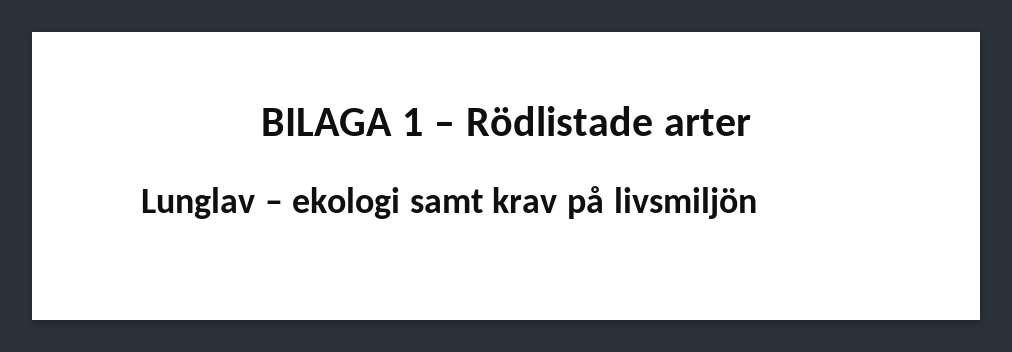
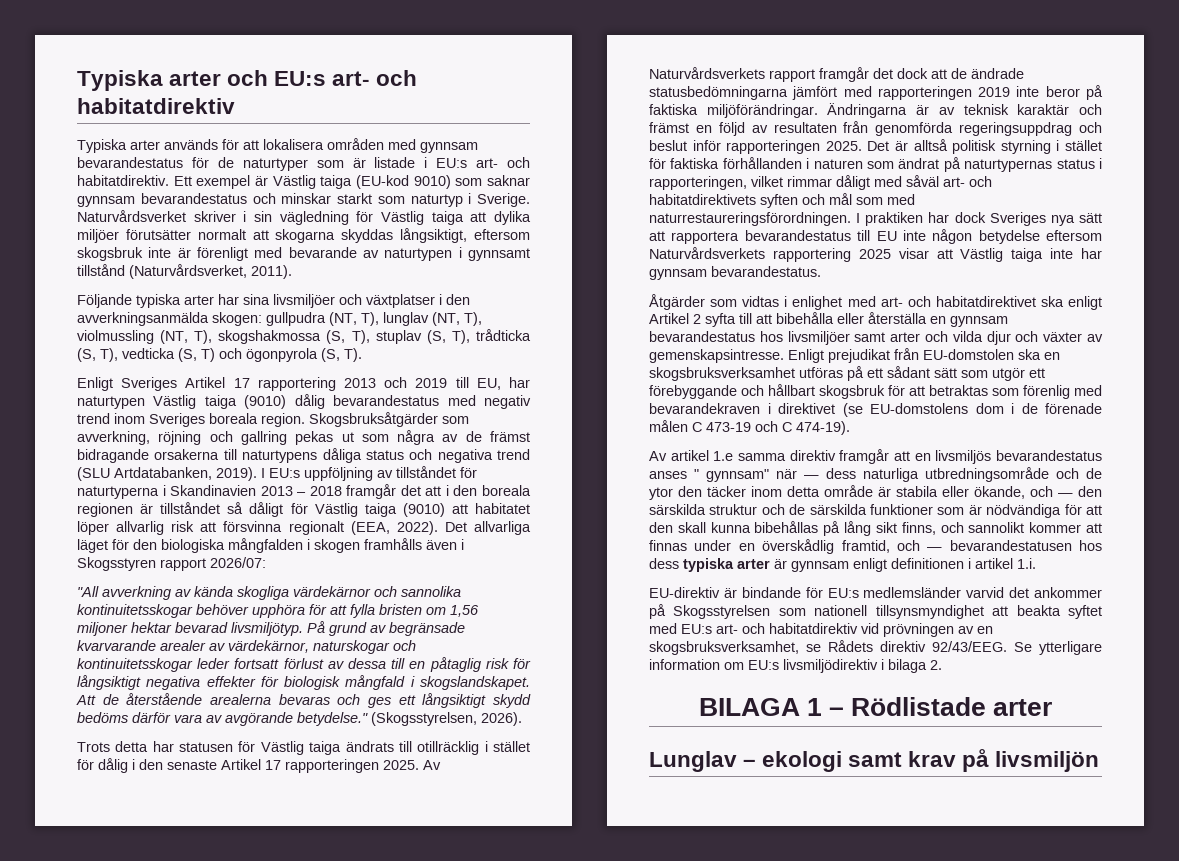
(260, 122) none -> [77,70,418,91] [77,98,235,114] [77,138,478,153] [77,157,530,171] [77,175,530,189] [77,193,530,207] [77,210,531,225] [77,228,530,243] [77,247,530,261] [77,264,292,279] [77,294,470,308] [77,312,482,326] [77,329,531,344] [77,348,362,362] [77,377,530,391] [77,394,531,409] [77,412,469,427] [77,430,531,445] [77,448,530,463] [77,466,477,481] [77,484,531,499] [77,502,530,517] [77,521,531,535] [77,538,464,553] [77,557,266,571] [77,586,461,600] [77,604,479,618] [77,621,465,636] [77,640,416,654] [77,657,531,672] [77,675,530,690] [76,693,531,708] [77,712,522,726] [77,741,530,755] [77,758,441,773] [649,67,1024,82] [649,85,1103,100] [649,103,1102,118] [649,121,1102,136] [649,139,1102,154] [649,157,1102,172] [649,175,992,190] [649,193,915,208] [649,212,1102,226] [649,229,1102,244] [649,247,1102,262] [649,266,821,280] [649,294,1102,310] [649,312,1008,327] [649,331,1103,345] [649,348,1060,363] [649,366,1045,381] [649,384,1102,399] [649,403,1102,417] [649,420,850,435] [649,449,1102,464] [649,467,1102,482] [649,485,1102,500] [649,504,1102,518] [649,521,1102,536] [649,539,1102,554] [649,558,1036,572] [649,587,1102,598] [649,604,1102,619] [649,623,993,637] [649,640,1102,655] [649,659,942,673] Typiska arter och EU:s art- och habitatdirektiv // Typiska arter används för att lokalisera områden med gynnsam bevarandestatus för de naturtyper som är listade i EU:s art- och habitatdirektiv. Ett exempel är Västlig taiga (EU-kod 9010) som saknar gynnsam bevarandestatus och minskar starkt som naturtyp i Sverige. Naturvårdsverket skriver i sin vägledning för Västlig taiga att dylika miljöer förutsätter normalt att skogarna skyddas långsiktigt, eftersom skogsbruk inte är förenligt med bevarande av naturtypen i gynnsamt tillstånd (Naturvårdsverket, 2011). // Följande typiska arter har sina livsmiljöer och växtplatser i den avverkningsanmälda skogen: gullpudra (NT, T), lunglav (NT, T), violmussling (NT, T), skogshakmossa (S, T), stuplav (S, T), trådticka (S, T), vedticka (S, T) och ögonpyrola (S, T). // Enligt Sveriges Artikel 17 rapportering 2013 och 2019 till EU, har naturtypen Västlig taiga (9010) dålig bevarandestatus med negativ trend inom Sveriges boreala region. Skogsbruksåtgärder som avverkning, röjning och gallring pekas ut som några av de främst bidragande orsakerna till naturtypens dåliga status och negativa trend (SLU Artdatabanken, 2019). I EU:s uppföljning av tillståndet för naturtyperna i Skandinavien 2013 – 2018 framgår det att i den boreala regionen är tillståndet så dåligt för Västlig taiga (9010) att habitatet löper allvarlig risk att försvinna regionalt (EEA, 2022). Det allvarliga läget för den biologiska mångfalden i skogen framhålls även i Skogsstyren rapport 2026/07: // "All avverkning av kända skogliga värdekärnor och sannolika kontinuitetsskogar behöver upphöra för att fylla bristen om 1,56 miljoner hektar bevarad livsmiljötyp. På grund av begränsade kvarvarande arealer av värdekärnor, naturskogar och kontinuitetsskogar leder fortsatt förlust av dessa till en påtaglig risk för långsiktigt negativa effekter för biologisk mångfald i skogslandskapet. Att de återstående arealerna bevaras och ges ett långsiktigt skydd bedöms därför vara av avgörande betydelse." (Skogsstyrelsen, 2026). // Trots detta har statusen för Västlig taiga ändrats till otillräcklig i stället för dålig i den senaste Artikel 17 rapporteringen 2025. Av Naturvårdsverkets rapport framgår det dock att de ändrade statusbedömningarna jämfört med rapporteringen 2019 inte beror på faktiska miljöförändringar. Ändringarna är av teknisk karaktär och främst en följd av resultaten från genomförda regeringsuppdrag och beslut inför rapporteringen 2025. Det är alltså politisk styrning i stället för faktiska förhållanden i naturen som ändrat på naturtypernas status i rapporteringen, vilket rimmar dåligt med såväl art- och habitatdirektivets syften och mål som med naturrestaureringsförordningen. I praktiken har dock Sveriges nya sätt att rapportera bevarandestatus till EU inte någon betydelse eftersom Naturvårdsverkets rapportering 2025 visar att Västlig taiga inte har gynnsam bevarandestatus. // Åtgärder som vidtas i enlighet med art- och habitatdirektivet ska enligt Artikel 2 syfta till att bibehålla eller återställa en gynnsam bevarandestatus hos livsmiljöer samt arter och vilda djur och växter av gemenskapsintresse. Enligt prejudikat från EU-domstolen ska en skogsbruksverksamhet utföras på ett sådant sätt som utgör ett förebyggande och hållbart skogsbruk för att betraktas som förenlig med bevarandekraven i direktivet (se EU-domstolens dom i de förenade målen C 473-19 och C 474-19). // Av artikel 1.e samma direktiv framgår att en livsmiljös bevarandestatus anses " gynnsam" när — dess naturliga utbredningsområde och de ytor den täcker inom detta område är stabila eller ökande, och — den särskilda struktur och de särskilda funktioner som är nödvändiga för att den skall kunna bibehållas på lång sikt finns, och sannolikt kommer att finnas under en överskådlig framtid, och — bevarandestatusen hos dess typiska arter är gynnsam enligt definitionen i artikel 1.i. // EU-direktiv är bindande för EU:s medlemsländer varvid det ankommer på Skogsstyrelsen som nationell tillsynsmyndighet att beakta syftet med EU:s art- och habitatdirektiv vid prövningen av en skogsbruksverksamhet, se Rådets direktiv 92/43/EEG. Se ytterligare information om EU:s livsmiljödirektiv i bilaga 2. //

